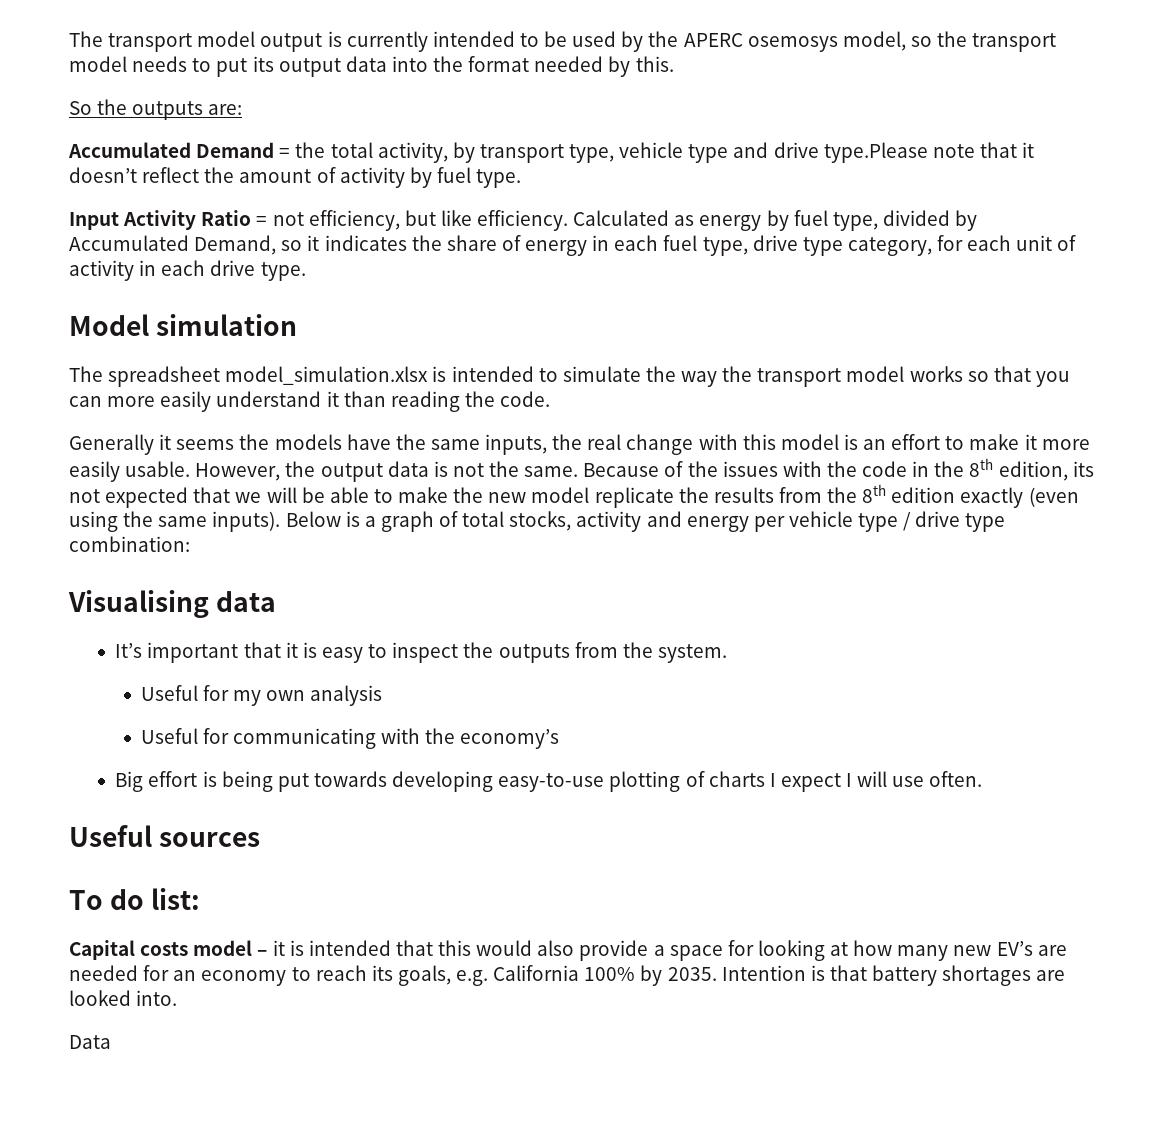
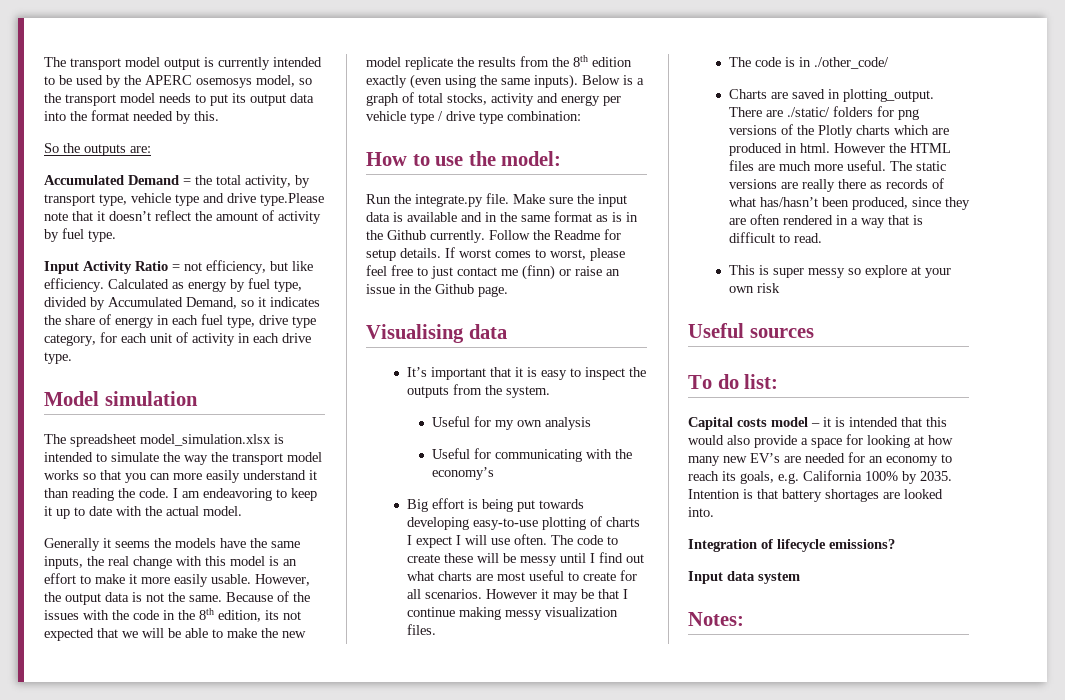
(551, 399) none -> [173,488,317,501] [44,506,242,519] I am endeavoring to keep it up to date with the actual model.
(190, 544) none -> [366,151,562,166] [366,193,627,207] [366,211,638,222] [366,229,621,243] [366,247,625,261] [366,265,620,280] [366,284,508,297] // How to use the model: // Run the integrate.py file. Make sure the input data is available and in the same format as is in the Github currently. Follow the Readme for setup details. If worst comes to worst, please feel free to just contact me (finn) or raise an issue in the Github page.
(983, 779) none -> [550,535,618,545] [406,552,644,566] [406,570,637,581] [406,589,628,602] [406,607,618,620] [406,624,436,635] [728,57,889,69] [728,89,934,102] [728,106,919,120] [728,124,949,138] [728,143,951,156] [728,160,946,171] [728,178,944,192] [728,197,970,210] [728,214,923,228] [728,232,822,243] [728,265,951,278] [728,283,780,293] The code to create these will be messy until I find out what charts are most useful to create for all scenarios. However it may be that I continue making messy visualization files. // The code is in ./other_code/ // Charts are saved in plotting_output. There are ./static/ folders for png versions of the Plotly charts which are produced in html. However the HTML files are much more useful. The static versions are really there as records of what has/hasn’t been produced, since they are often rendered in a way that is difficult to read. // This is super messy so explore at your own risk
[69,1035,111,1049] Data -> [688,539,895,552] [688,571,800,584] [688,612,744,626] Integration of lifecycle emissions? // Input data system // Notes:

